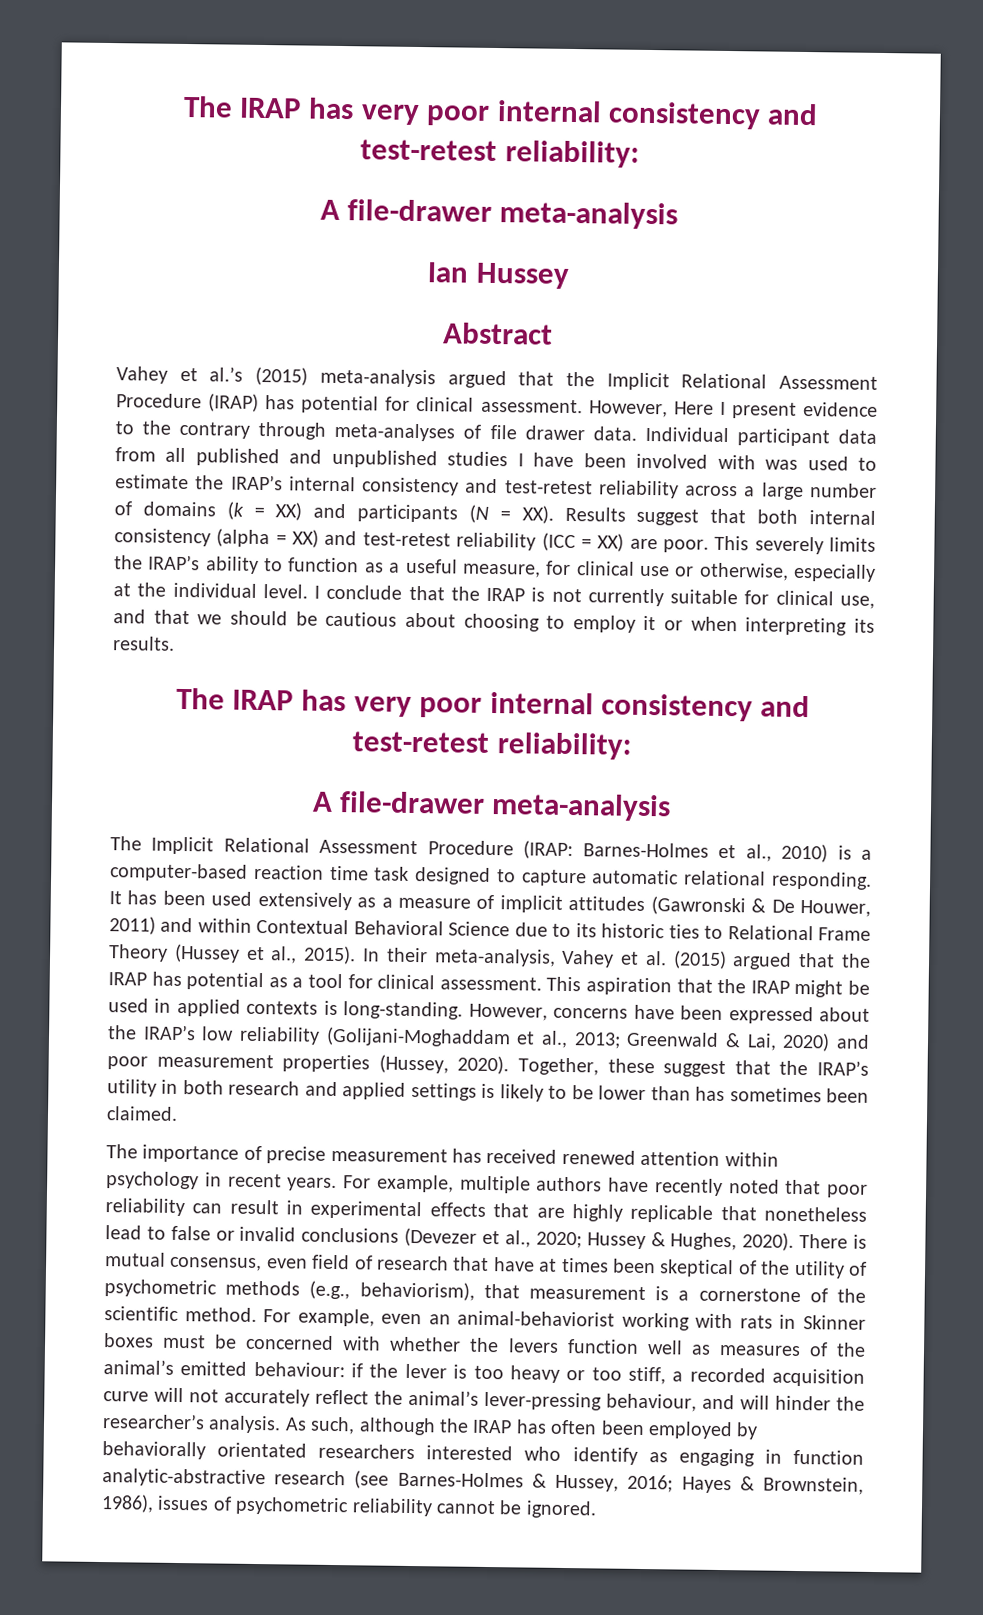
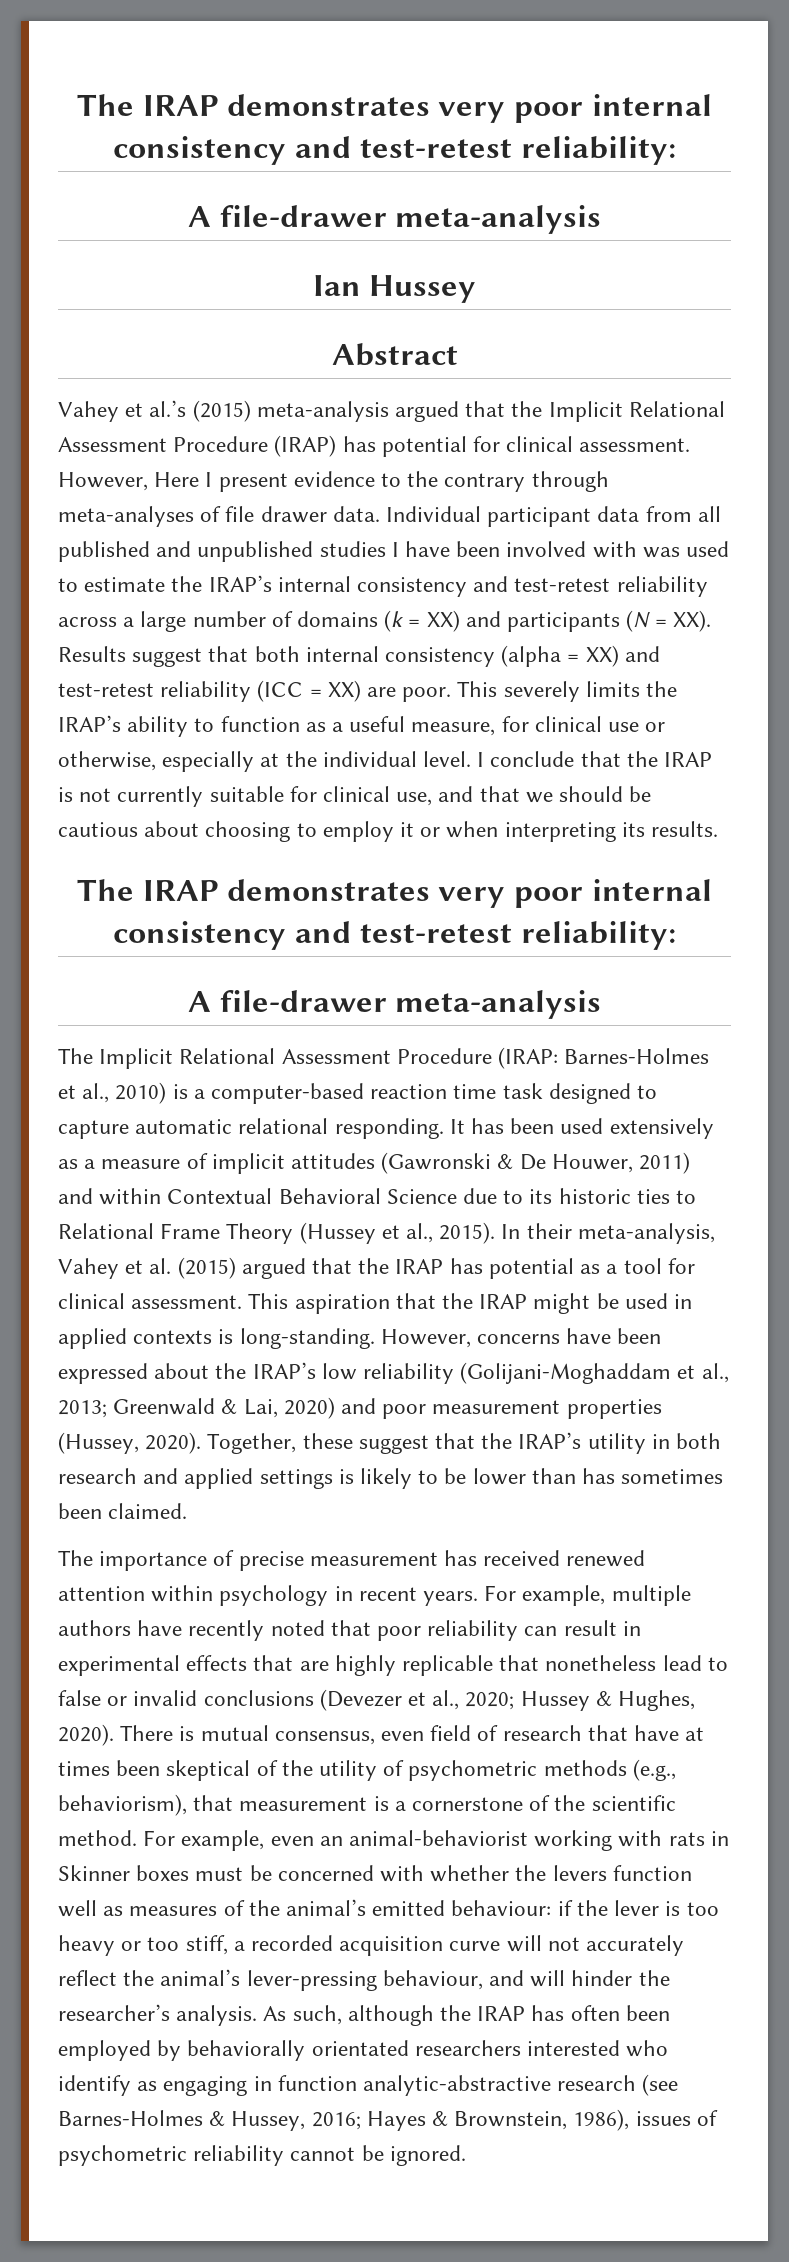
[182,95,355,120] The IRAP has -> [77,94,430,116] The IRAP demonstrates
[301,689,347,712] has -> [226,879,430,901] demonstrates

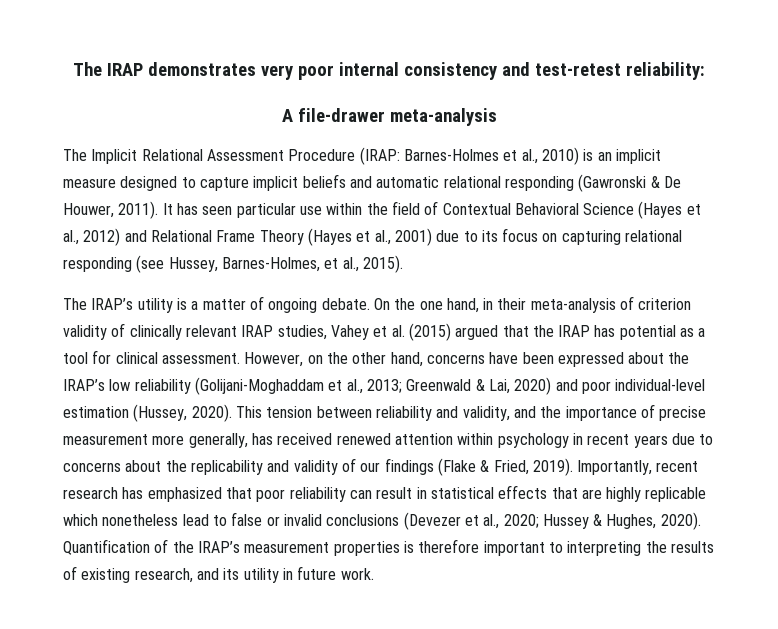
[312,275,477,303] [331,343,458,366] [58,400,725,422] [58,435,691,457] [58,471,609,492] [58,506,721,527] [58,541,730,562] [58,575,708,597] [58,610,711,632] [58,645,660,667] [58,680,678,702] [58,715,666,737] [58,751,713,772] [58,786,652,807] [58,821,719,842] [77,879,712,908] [113,921,676,950] [187,990,602,1019] // Ian Hussey // Abstract // Vahey et al.’s (2015) meta-analysis argued that the Implicit Relational Assessment Procedure (IRAP) has potential for clinical assessment. However, Here I present evidence to the contrary through meta-analyses of file drawer data. Individual participant data from all published and unpublished studies I have been involved with was used to estimate the IRAP’s internal consistency and test-retest reliability across a large number of domains (k = XX) and participants (N = XX). Results suggest that both internal consistency (alpha = XX) and test-retest reliability (ICC = XX) are poor. This severely limits the IRAP’s ability to function as a useful measure, for clinical use or otherwise, especially at the individual level. I conclude that the IRAP is not currently suitable for clinical use, and that we should be cautious about choosing to employ it or when interpreting its results. // The IRAP demonstrates very poor internal consistency and test-retest reliability: // A file-drawer meta-analysis -> (497, 117) none
[193,1083,658,1104] [58,1118,714,1139] [58,1152,691,1174] [58,1188,697,1205] [58,1222,715,1244] a computer-based reaction time task designed to capture automatic relational responding. It has been used extensively as a measure of implicit attitudes (Gawronski & De Houwer, 2011) and within Contextual Behavioral Science due to its historic ties to Relational Frame Theory (Hussey et al., 2015). In their meta-analysis, -> [597,149,661,164] [63,174,681,192] [63,201,701,219] [63,228,683,246] [63,255,403,273] [63,296,692,313] [63,323,327,340] an implicit measure designed to capture implicit beliefs and automatic relational responding (Gawronski & De Houwer, 2011). It has seen particular use within the field of Contextual Behavioral Science (Hayes et al., 2012) and Relational Frame Theory (Hayes et al., 2001) due to its focus on capturing relational responding (see Hussey, Barnes-Holmes, et al., 2015). // The IRAP’s utility is a matter of ongoing debate. On the one hand, in their meta-analysis of criterion validity of clinically relevant IRAP studies,
[248,1293,693,1314] [58,1328,471,1349] This aspiration that the IRAP might be used in applied contexts is long-standing. However, -> [244,352,423,367] However, on the other hand,
[432,1399,662,1419] [58,1432,722,1454] [58,1468,724,1489] [58,1503,188,1519] [58,1550,93,1566] measurement properties (Hussey, 2020). Together, these suggest that the IRAP’s utility in both research and applied settings is likely to be lower than has sometimes been claimed. // The -> [615,379,706,391] [63,404,562,422] individual-level estimation (Hussey, 2020). This tension between reliability and validity, and the
(438, 1559) none -> [152,433,248,448] more generally,
[423,1585,691,1606] [58,1620,325,1641] years. For example, multiple authors have recently noted -> [633,433,714,448] [63,458,699,476] [63,487,222,502] years due to concerns about the replicability and validity of our findings (Flake & Fried, 2019). Importantly, recent research has emphasized
[58,1655,180,1676] experimental -> [430,487,494,499] statistical
[499,1655,540,1671] that -> [63,514,98,526] which
[120,1725,705,1745] [58,1759,676,1781] [58,1794,676,1816] [58,1830,729,1851] [58,1865,692,1882] [58,1899,719,1917] [58,1935,685,1956] [58,1969,670,1991] [58,2004,670,2026] [58,2040,669,2061] [58,2074,679,2096] [58,2109,718,2131] [58,2145,466,2166] There is mutual consensus, even field of research that have at times been skeptical of the utility of psychometric methods (e.g., behaviorism), that measurement is a cornerstone of the scientific method. For example, even an animal-behaviorist working with rats in Skinner boxes must be concerned with whether the levers function well as measures of the animal’s emitted behaviour: if the lever is too heavy or too stiff, a recorded acquisition curve will not accurately reflect the animal’s lever-pressing behaviour, and will hinder the researcher’s analysis. As such, although the IRAP has often been employed by behaviorally orientated researchers interested who identify as engaging in function analytic-abstractive research (see Barnes-Holmes & Hussey, 2016; Hayes & Brownstein, 1986), issues of psychometric reliability cannot be ignored. -> [63,539,714,556] [63,566,374,583] Quantification of the IRAP’s measurement properties is therefore important to interpreting the results of existing research, and its utility in future work.

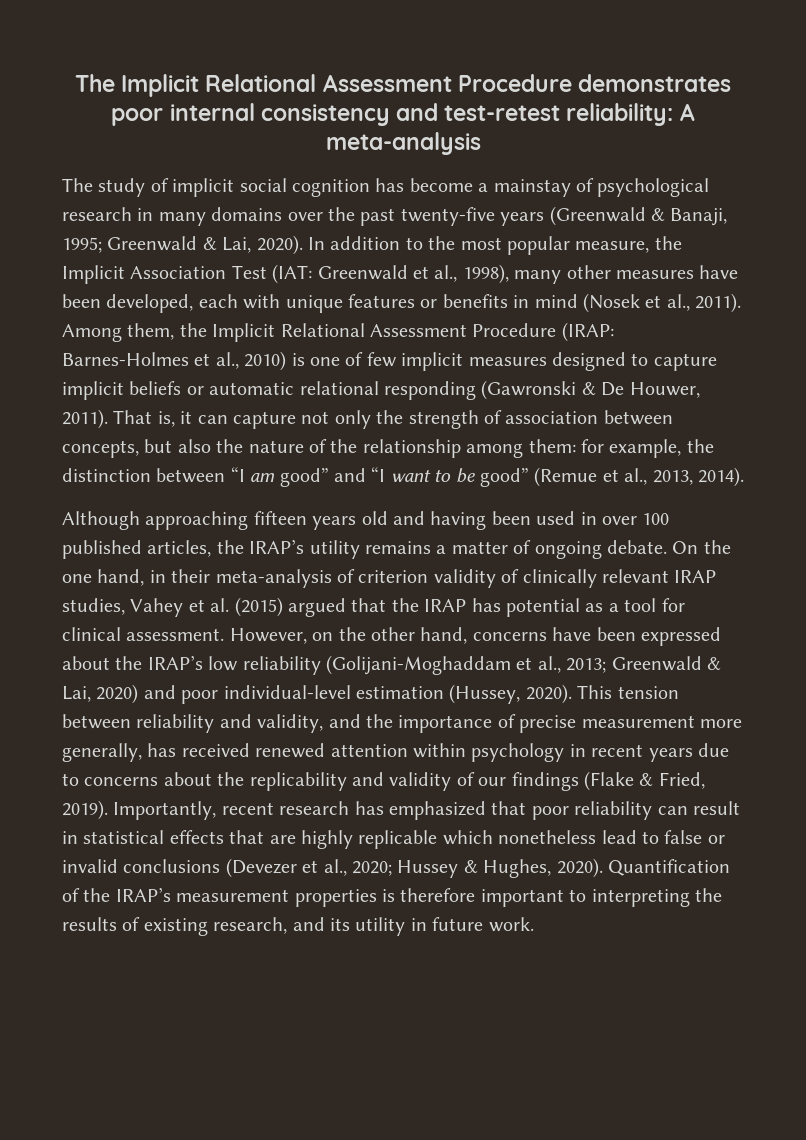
[73,62,294,80] The IRAP demonstrates very -> [74,74,732,97] The Implicit Relational Assessment Procedure demonstrates
[281,108,385,122] // A file-drawer -> [679,103,695,121] A
(87, 155) none -> [98,178,710,197] [62,206,728,226] [62,235,682,255] [62,264,739,284] [62,293,742,313] [62,323,207,342] study of implicit social cognition has become a mainstay of psychological research in many domains over the past twenty-five years (Greenwald & Banaji, 1995; Greenwald & Lai, 2020). In addition to the most popular measure, the Implicit Association Test (IAT: Greenwald et al., 1998), many other measures have been developed, each with unique features or benefits in mind (Nosek et al., 2011). Among them, the
[597,149,661,164] [63,178,116,188] an implicit measure -> [310,352,547,371] one of few implicit measures
[349,176,372,188] and -> [186,386,204,395] or
[162,201,701,219] [63,228,683,246] [63,255,403,273] [63,298,87,310] It has seen particular use within the field of Contextual Behavioral Science (Hayes et al., 2012) and Relational Frame Theory (Hayes et al., 2001) due to its focus on capturing relational responding (see Hussey, Barnes-Holmes, et al., 2015). // The -> [113,410,673,429] [62,439,714,458] [62,467,744,487] [62,511,670,530] [62,540,244,559] That is, it can capture not only the strength of association between concepts, but also the nature of the relationship among them: for example, the distinction between “I am good” and “I want to be good” (Remue et al., 2013, 2014). // Although approaching fifteen years old and having been used in over 100 published articles, the
[176,298,187,310] is -> [365,541,431,554] remains

